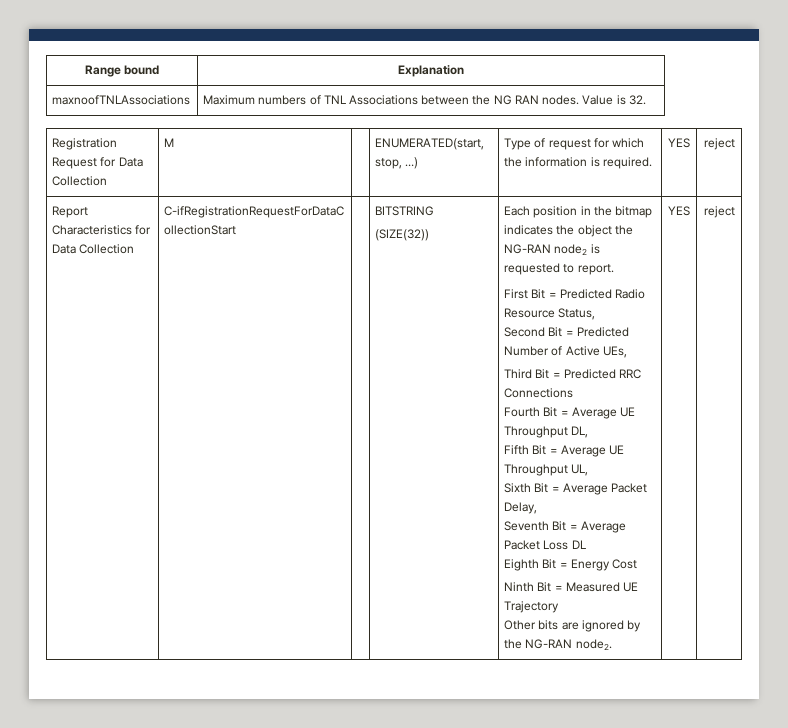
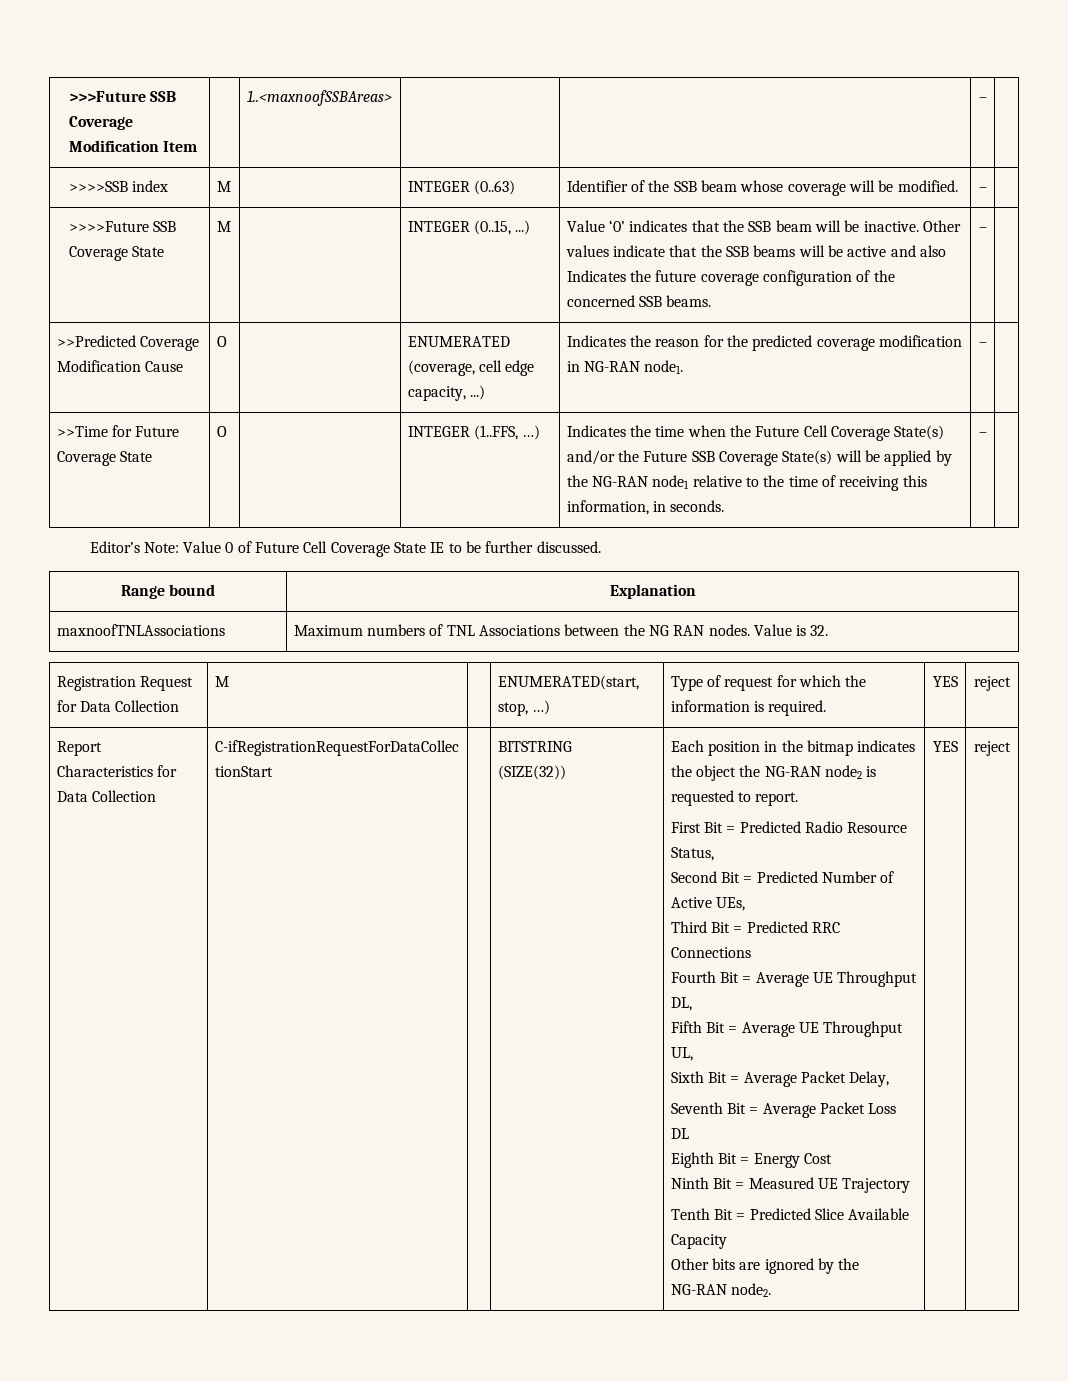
(84, 71) none -> [68,91,177,102] [68,116,133,130] [68,140,198,152] [246,90,392,106] [978,97,987,102] [68,180,169,192] [216,181,231,192] [407,180,515,195] [566,180,958,196] [978,187,987,192] [68,221,177,232] [68,246,165,261] [216,221,231,232] [407,220,531,235] [566,220,961,232] [565,245,946,257] [566,270,895,286] [566,295,712,307] [978,227,987,232] [56,335,199,351] [56,360,183,372] [216,336,227,347] [407,336,510,347] [407,360,535,376] [407,385,485,401] [566,335,962,351] [566,360,684,374] [978,342,987,347] [56,425,180,437] [56,451,152,466] [216,426,227,437] [407,425,541,440] [566,425,945,441] [566,450,952,466] [566,475,927,491] [566,500,725,515] [978,432,987,437] [89,541,601,557] >>>Future SSB Coverage Modification Item | | 1..<maxnoofSSBAreas> | | | – | // >>>>SSB index | M | | INTEGER (0..63) | Identifier of the SSB beam whose coverage will be modified. | – | // >>>>Future SSB Coverage State | M | | INTEGER (0..15, ...) | Value ‘0’ indicates that the SSB beam will be inactive. Other values indicate that the SSB beams will be active and also Indicates the future coverage configuration of the concerned SSB beams. | – | // >>Predicted Coverage Modification Cause | O | | ENUMERATED (coverage, cell edge capacity, ...) | Indicates the reason for the predicted coverage modification in NG-RAN node1. | – | // >>Time for Future Coverage State | O | | INTEGER (1..FFS, …) | Indicates the time when the Future Cell Coverage State(s) and/or the Future SSB Coverage State(s) will be applied by the NG-RAN node1 relative to the time of receiving this information, in seconds. | – | // Editor’s Note: Value 0 of Future Cell Coverage State IE to be further discussed. //
(560, 607) none -> [670,1208,910,1220] [670,1234,727,1249] // Tenth Bit = Predicted Slice Available Capacity

